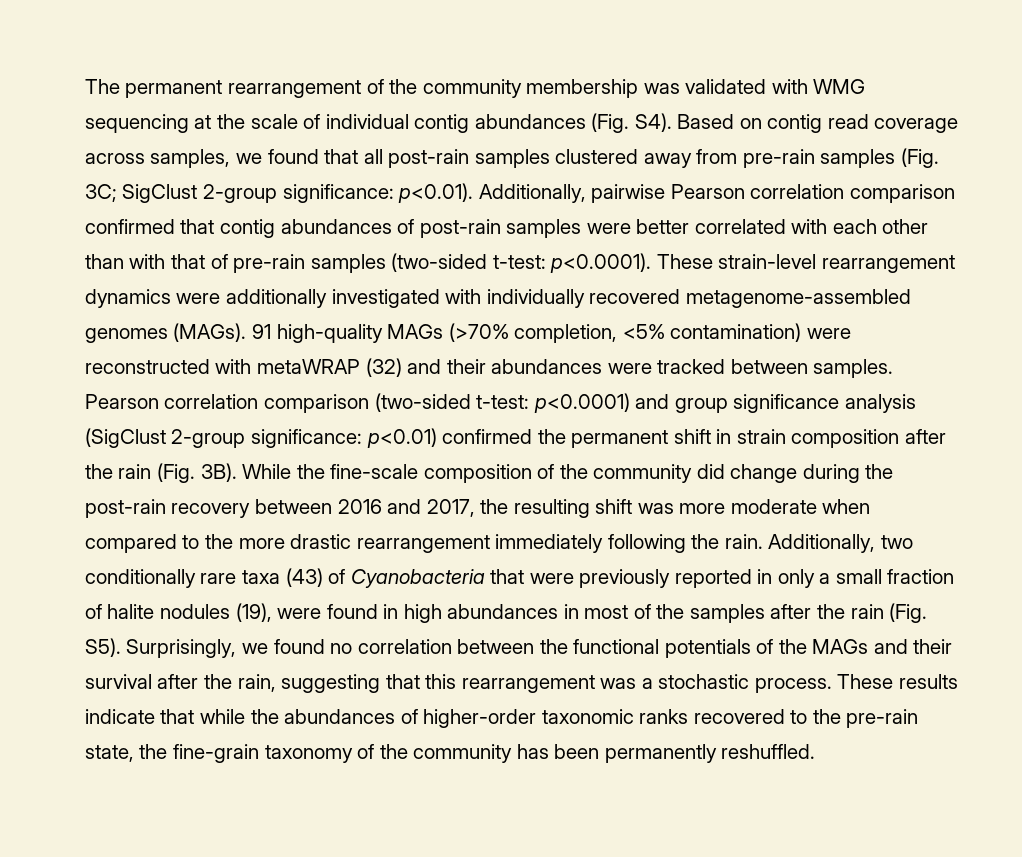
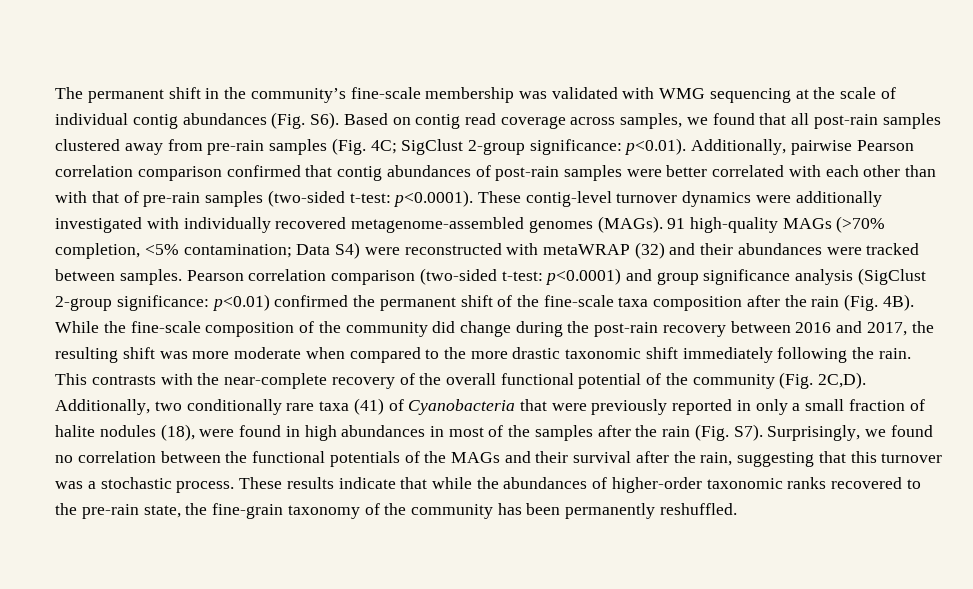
[228,79,522,98] rearrangement of the community -> [168,87,421,103] shift in the community’s fine-scale
[634,113,672,132] S4). -> [310,112,340,129] S6).
[84,184,117,202] 3C; -> [370,140,397,154] 4C;
[718,254,955,273] strain-level rearrangement -> [525,191,678,207] contig-level turnover
[670,323,802,342] contamination) -> [183,242,361,259] contamination; Data S4)
[716,429,786,444] in strain -> [497,295,649,307] of the fine-scale taxa
[200,463,237,482] 3B). -> [882,294,914,311] 4B).
[356,535,490,553] rearrangement -> [565,347,678,359] taxonomic shift
(763, 541) none -> [55,372,867,389] This contrasts with the near-complete recovery of the overall functional potential of the community (Fig. 2C,D).
[285,568,323,587] (43) -> [353,398,384,415] (41)
[235,603,272,622] (19), -> [160,424,195,441] (18),
[84,638,121,657] S5). -> [733,424,763,441] S7).
[461,675,595,693] rearrangement -> [881,453,943,463] turnover

